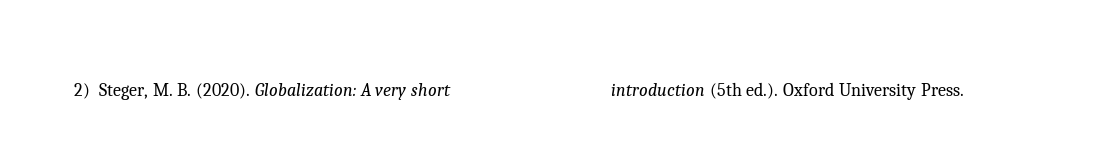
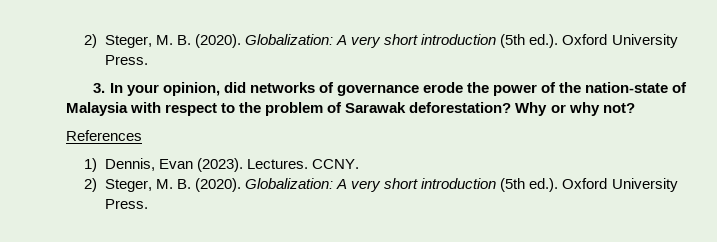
(964, 89) none -> [93,82,688,96] [66,102,635,116] [66,130,142,141] [84,158,360,172] [84,178,678,192] [104,199,148,209] // 3. In your opinion, did networks of governance erode the power of the nation-state of Malaysia with respect to the problem of Sarawak deforestation? Why or why not? // References // 1) Dennis, Evan (2023). Lectures. CCNY. // 2) Steger, M. B. (2020). Globalization: A very short introduction (5th ed.). Oxford University Press.

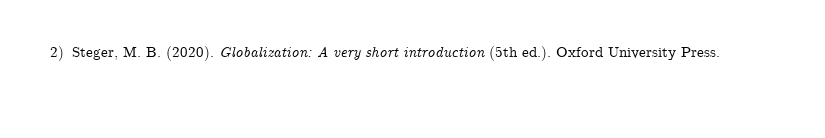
[93,82,688,96] [66,102,635,116] [66,130,142,141] [84,158,360,172] [84,178,678,192] [104,199,148,209] // 3. In your opinion, did networks of governance erode the power of the nation-state of Malaysia with respect to the problem of Sarawak deforestation? Why or why not? // References // 1) Dennis, Evan (2023). Lectures. CCNY. // 2) Steger, M. B. (2020). Globalization: A very short introduction (5th ed.). Oxford University Press. -> (720, 52) none

